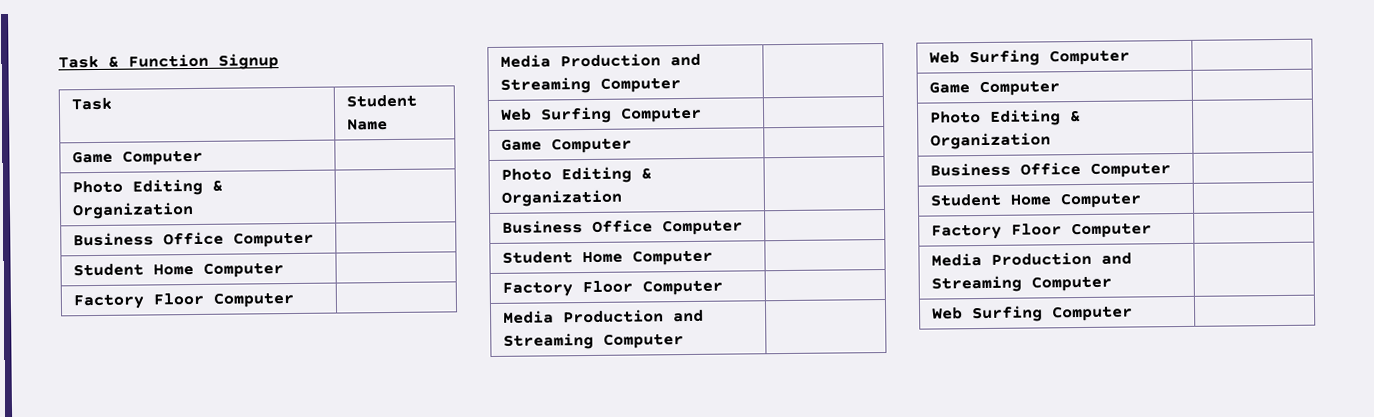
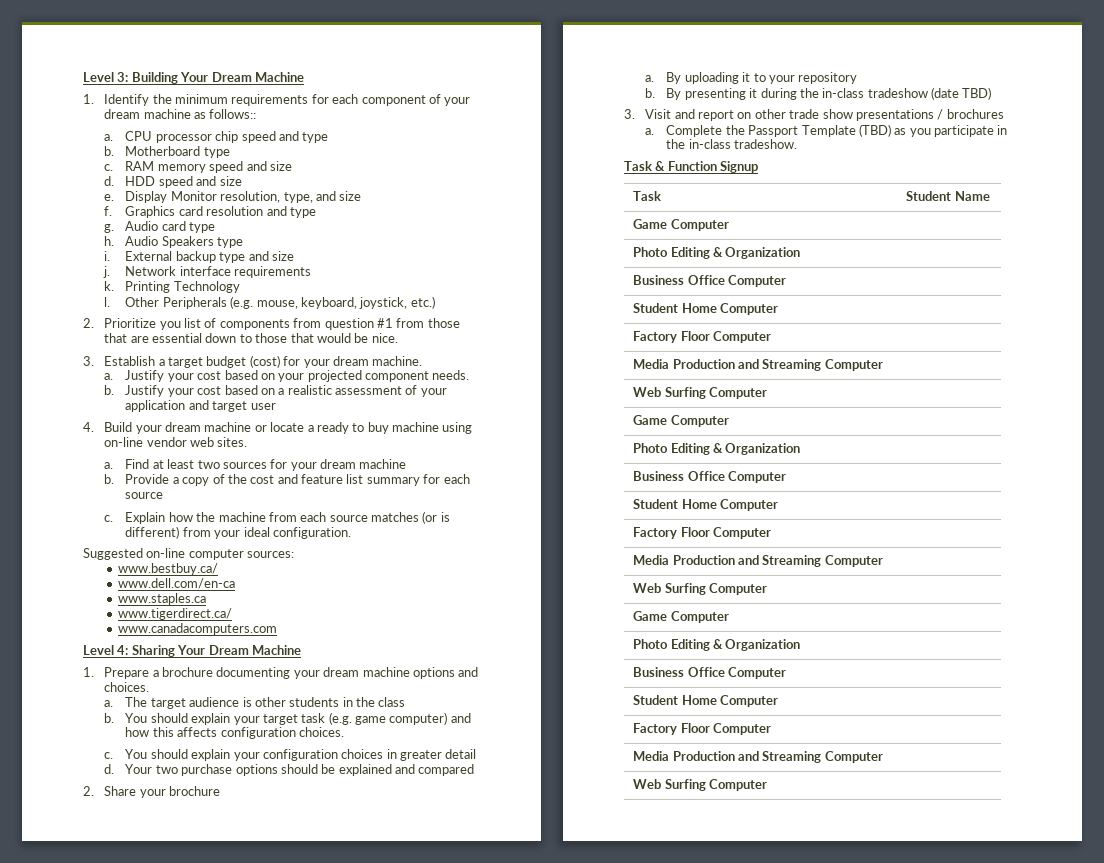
(58, 62) none -> [83,72,304,84] [83,94,471,106] [104,109,257,119] [104,131,329,143] [104,146,230,158] [104,161,292,173] [104,176,242,188] [104,191,362,203] [104,206,316,218] [104,221,216,233] [104,236,244,248] [104,251,294,263] [103,266,312,278] [104,281,240,293] [104,296,435,309] [83,318,460,330] [104,333,398,343] [83,355,423,368] [104,370,470,382] [104,385,447,397] [125,400,276,412] [83,422,473,434] [104,437,248,447] [104,459,407,471] [104,474,470,486] [125,492,164,499] [104,511,450,524] [125,526,351,539] [83,548,295,560] [117,563,218,575] [117,578,235,589] [117,593,206,605] [117,608,232,620] [117,623,277,635] [83,645,301,657] [83,667,479,679] [104,682,150,692] [104,697,406,709] [104,712,471,725] [125,727,344,739] [104,749,477,761] [104,764,475,776] [83,786,220,798] [645,72,858,84] [645,87,992,100] [624,109,1004,121] [645,124,1008,137] [666,139,798,149] Level 3: Building Your Dream Machine // 1. Identify the minimum requirements for each component of your dream machine as follows:: // a. CPU processor chip speed and type // b. Motherboard type // c. RAM memory speed and size // d. HDD speed and size // e. Display Monitor resolution, type, and size // f. Graphics card resolution and type // g. Audio card type // h. Audio Speakers type // i. External backup type and size // j. Network interface requirements // k. Printing Technology // l. Other Peripherals (e.g. mouse, keyboard, joystick, etc.) // 2. Prioritize you list of components from question #1 from those that are essential down to those that would be nice. // 3. Establish a target budget (cost) for your dream machine. // a. Justify your cost based on your projected component needs. // b. Justify your cost based on a realistic assessment of your application and target user // 4. Build your dream machine or locate a ready to buy machine using on-line vendor web sites. // a. Find at least two sources for your dream machine // b. Provide a copy of the cost and feature list summary for each source // c. Explain how the machine from each source matches (or is different) from your ideal configuration. // Suggested on-line computer sources: // www.bestbuy.ca/ // www.dell.com/en-ca // www.staples.ca // www.tigerdirect.ca/ // www.canadacomputers.com // Level 4: Sharing Your Dream Machine // 1. Prepare a brochure documenting your dream machine options and choices. // a. The target audience is other students in the class // b. You should explain your target task (e.g. game computer) and how this affects configuration choices. // c. You should explain your configuration choices in greater detail // d. Your two purchase options should be explained and compared // 2. Share your brochure // a. By uploading it to your repository // b. By presenting it during the in-class tradeshow (date TBD) // 3. Visit and report on other trade show presentations / brochures // a. Complete the Passport Template (TBD) as you participate in the in-class tradeshow. //

